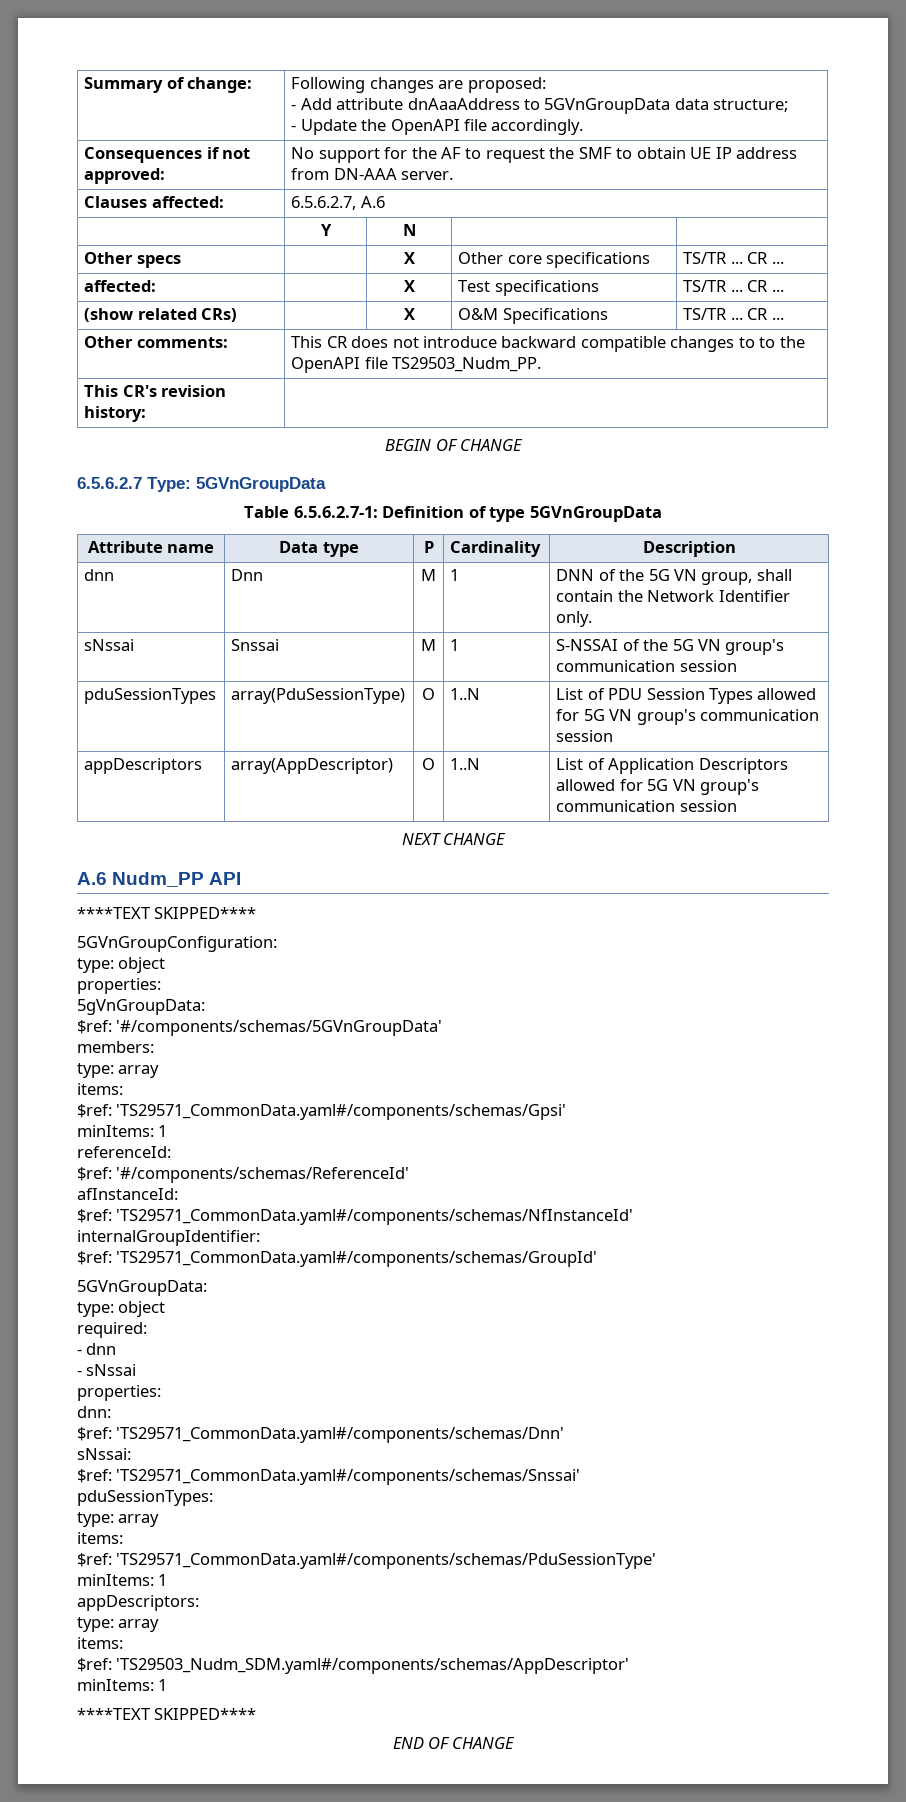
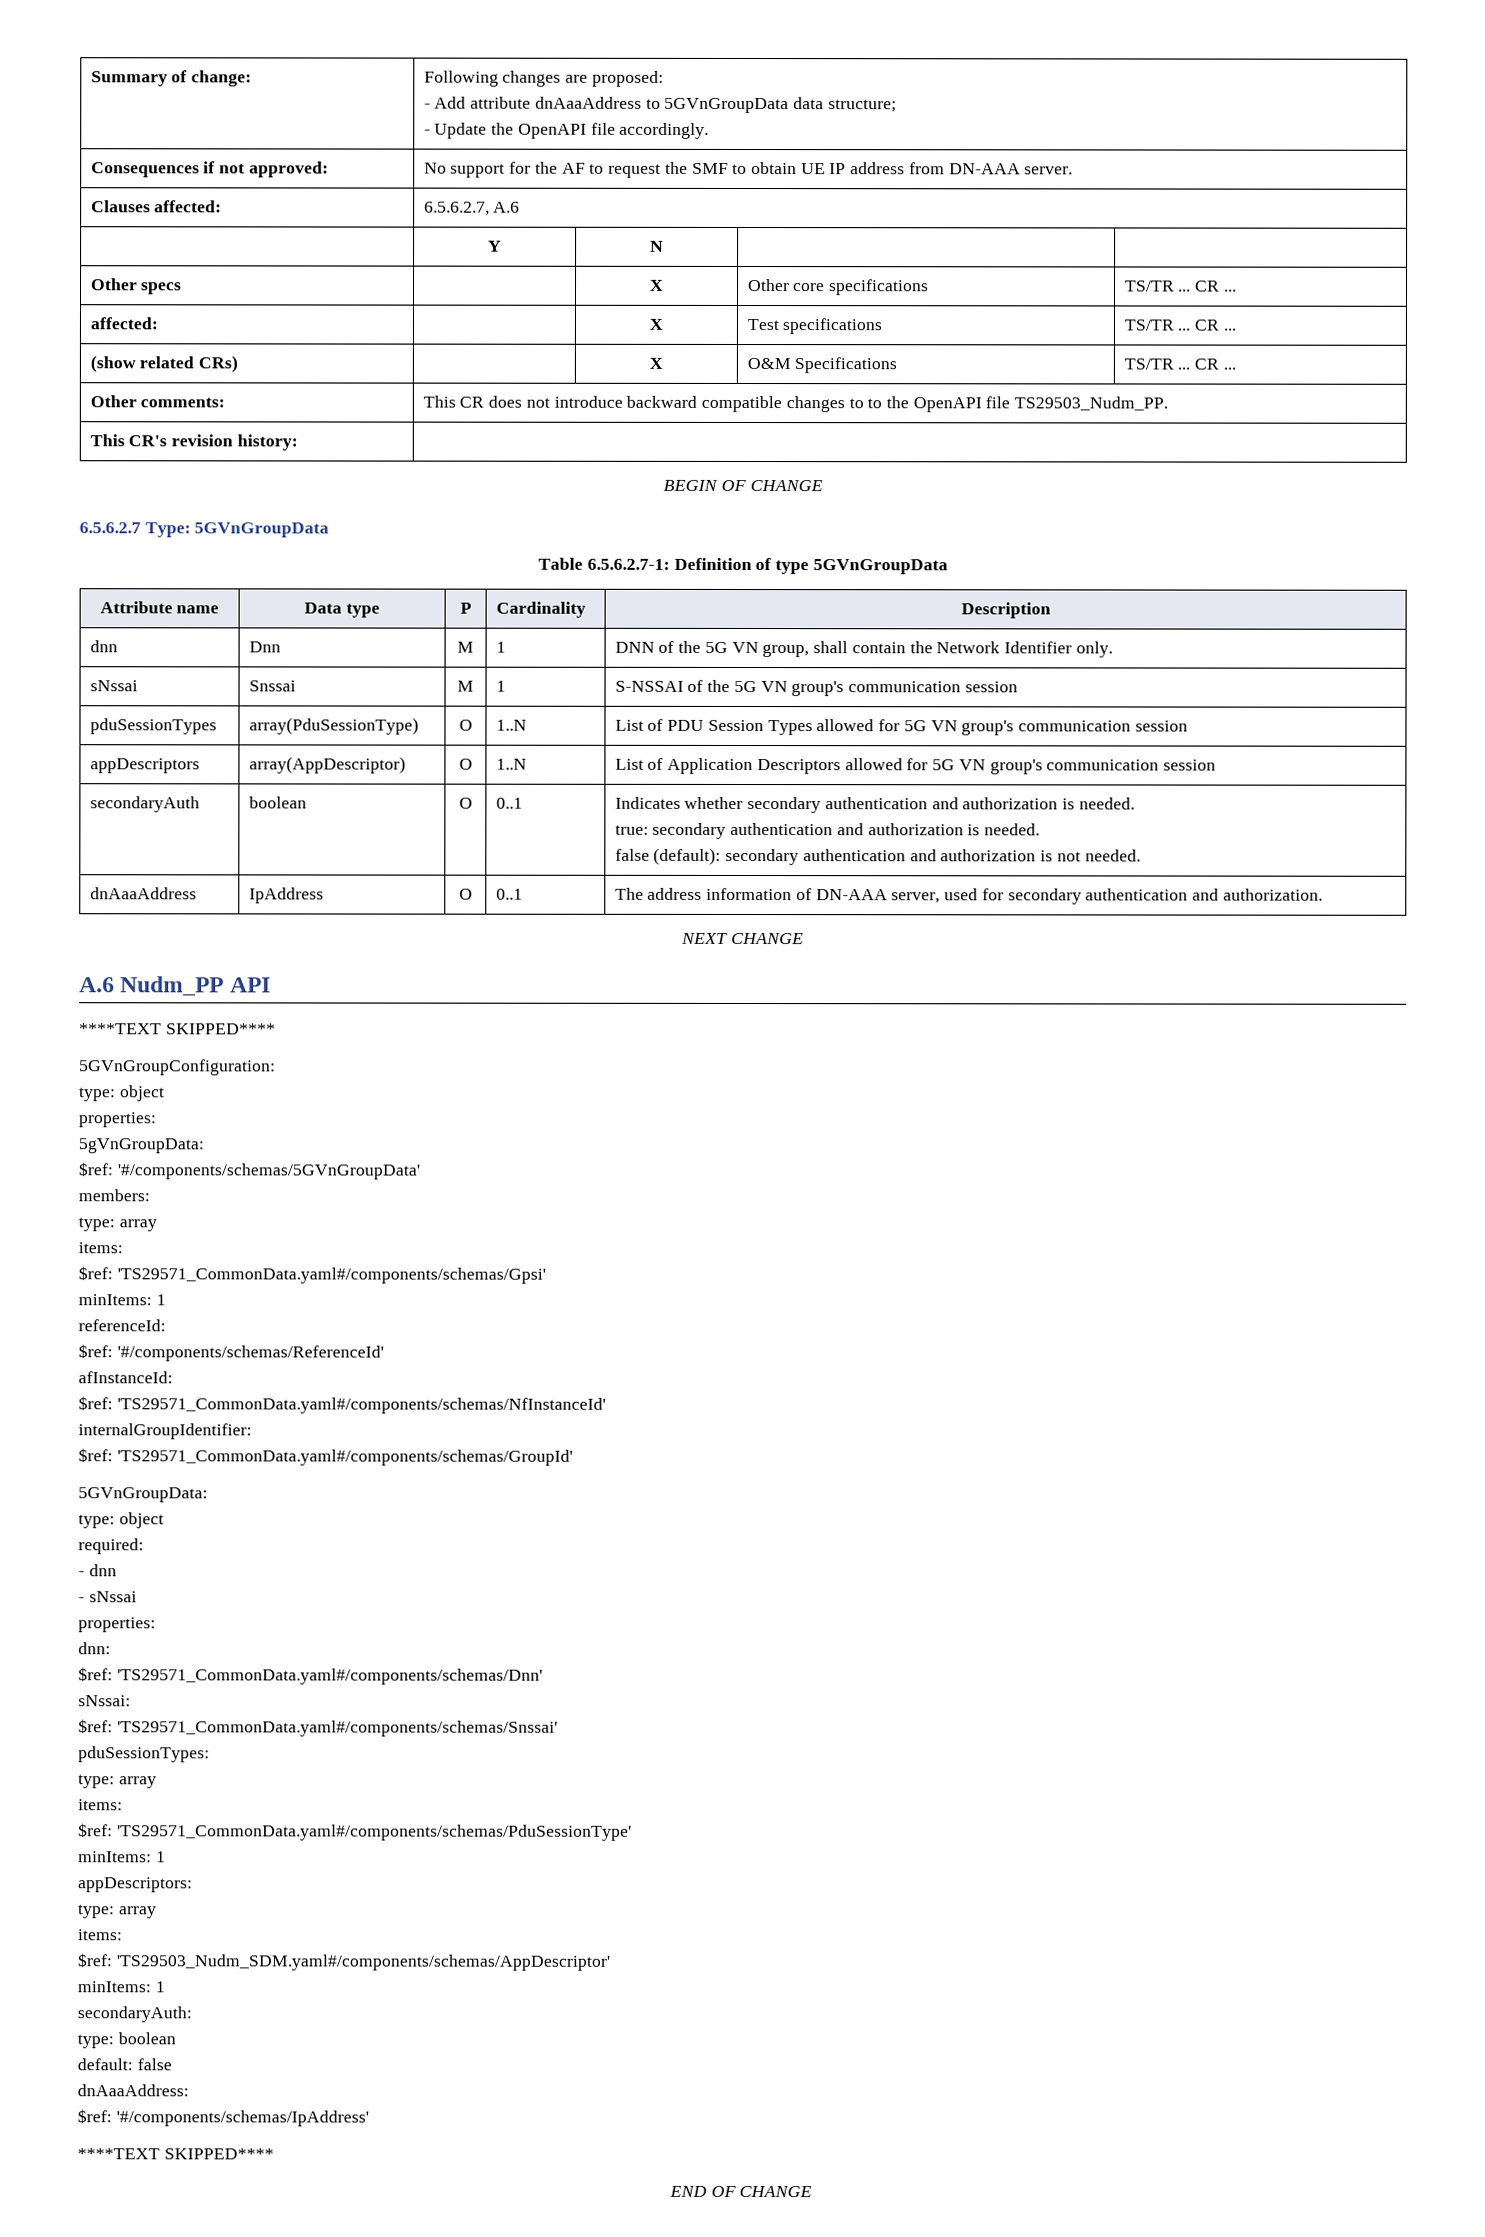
(737, 806) none -> [89,796,200,813] [248,796,307,809] [458,797,473,809] [495,797,523,809] [614,796,1135,814] [614,822,1041,839] [614,847,1141,866] [89,887,197,900] [248,887,324,904] [458,888,473,900] [495,888,523,900] [614,887,1323,905] // secondaryAuth | boolean | O | 0..1 | Indicates whether secondary authentication and authorization is needed. // true: secondary authentication and authorization is needed. // false (default): secondary authentication and authorization is not needed. // dnAaaAddress | IpAddress | O | 0..1 | The address information of DN-AAA server, used for secondary authentication and authorization.
(168, 1685) none -> [77,2006,192,2023] [77,2032,176,2049] [77,2058,172,2071] [77,2084,189,2097] [77,2109,369,2127] // secondaryAuth: // type: boolean // default: false // dnAaaAddress: // $ref: '#/components/schemas/IpAddress'

